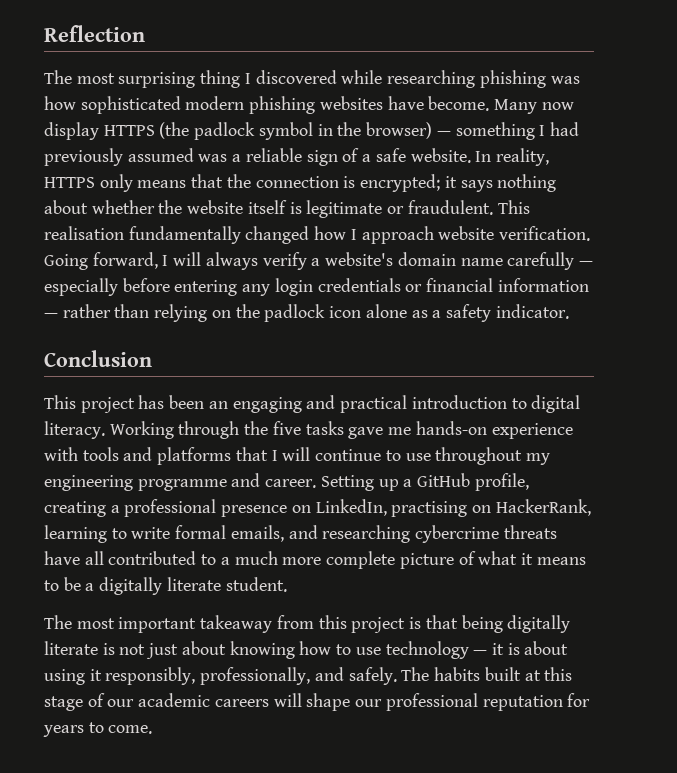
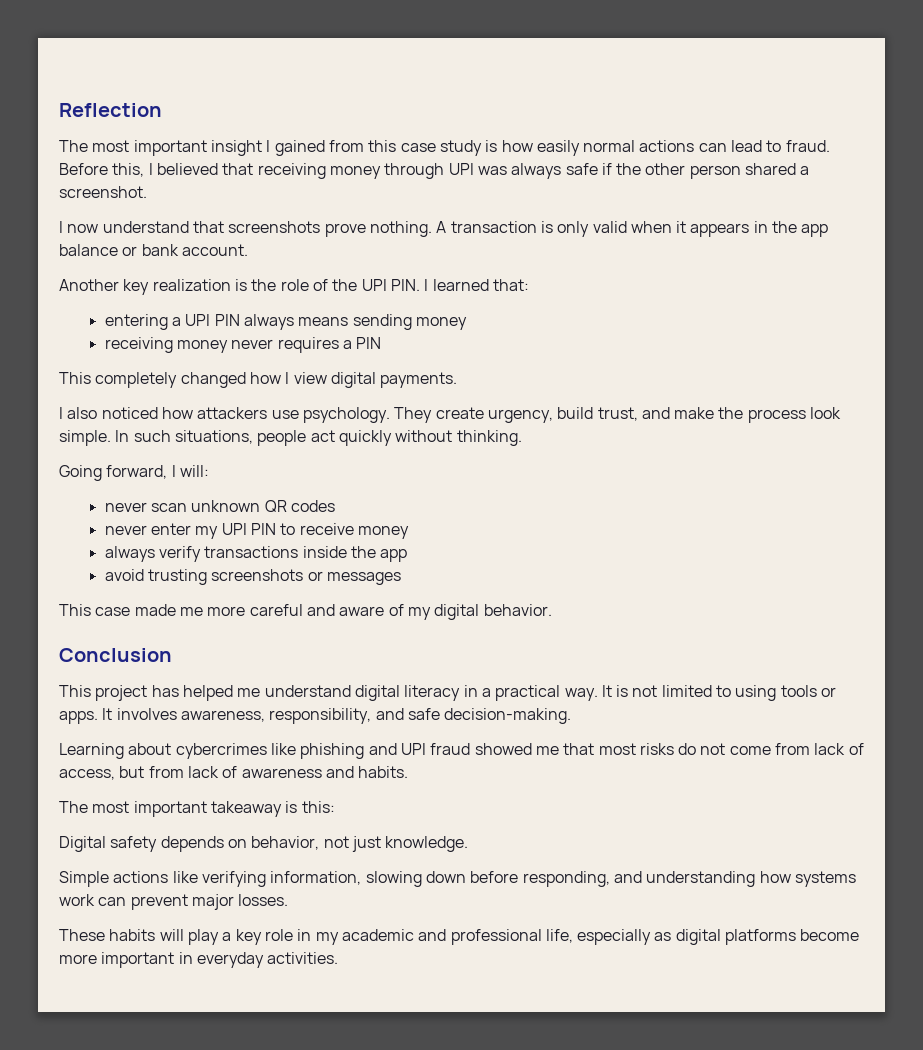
[118,70,580,88] [44,96,574,114] [44,122,579,140] [44,148,549,166] [44,174,557,192] [44,200,530,218] [44,226,591,244] [44,252,593,270] [44,278,589,296] [44,304,569,322] [44,350,152,367] [44,395,581,413] [44,421,573,439] [44,447,550,465] [44,473,529,491] [44,499,591,517] [44,525,557,543] [44,551,586,569] [44,577,287,595] [44,615,571,633] [44,641,569,659] [44,667,573,685] [44,693,591,711] [43,722,153,737] surprising thing I discovered while researching phishing was how sophisticated modern phishing websites have become. Many now display HTTPS (the padlock symbol in the browser) — something I had previously assumed was a reliable sign of a safe website. In reality, HTTPS only means that the connection is encrypted; it says nothing about whether the website itself is legitimate or fraudulent. This realisation fundamentally changed how I approach website verification. Going forward, I will always verify a website's domain name carefully — especially before entering any login credentials or financial information — rather than relying on the padlock icon alone as a safety indicator. // Conclusion // This project has been an engaging and practical introduction to digital literacy. Working through the five tasks gave me hands-on experience with tools and platforms that I will continue to use throughout my engineering programme and career. Setting up a GitHub profile, creating a professional presence on LinkedIn, practising on HackerRank, learning to write formal emails, and researching cybercrime threats have all contributed to a much more complete picture of what it means to be a digitally literate student. // The most important takeaway from this project is that being digitally literate is not just about knowing how to use technology — it is about using it responsibly, professionally, and safely. The habits built at this stage of our academic careers will shape our professional reputation for years to come. -> [133,140,830,156] [59,163,810,179] [59,186,147,198] [59,221,829,237] [59,244,248,256] [59,279,529,295] [104,314,468,330] [104,337,382,353] [59,372,458,388] [59,407,842,423] [59,430,522,446] [59,465,209,481] [104,500,336,513] [104,523,410,539] [104,546,408,562] [104,569,402,585] [59,604,552,620] [59,648,172,662] [59,685,837,701] [59,708,572,724] [59,743,864,759] [59,766,409,780] [59,801,335,817] [59,836,469,852] [59,871,856,887] [59,894,289,910] [59,929,860,945] [59,952,339,968] important insight I gained from this case study is how easily normal actions can lead to fraud. Before this, I believed that receiving money through UPI was always safe if the other person shared a screenshot. // I now understand that screenshots prove nothing. A transaction is only valid when it appears in the app balance or bank account. // Another key realization is the role of the UPI PIN. I learned that: // entering a UPI PIN always means sending money // receiving money never requires a PIN // This completely changed how I view digital payments. // I also noticed how attackers use psychology. They create urgency, build trust, and make the process look simple. In such situations, people act quickly without thinking. // Going forward, I will: // never scan unknown QR codes // never enter my UPI PIN to receive money // always verify transactions inside the app // avoid trusting screenshots or messages // This case made me more careful and aware of my digital behavior. // Conclusion // This project has helped me understand digital literacy in a practical way. It is not limited to using tools or apps. It involves awareness, responsibility, and safe decision-making. // Learning about cybercrimes like phishing and UPI fraud showed me that most risks do not come from lack of access, but from lack of awareness and habits. // The most important takeaway is this: // Digital safety depends on behavior, not just knowledge. // Simple actions like verifying information, slowing down before responding, and understanding how systems work can prevent major losses. // These habits will play a key role in my academic and professional life, especially as digital platforms become more important in everyday activities.

